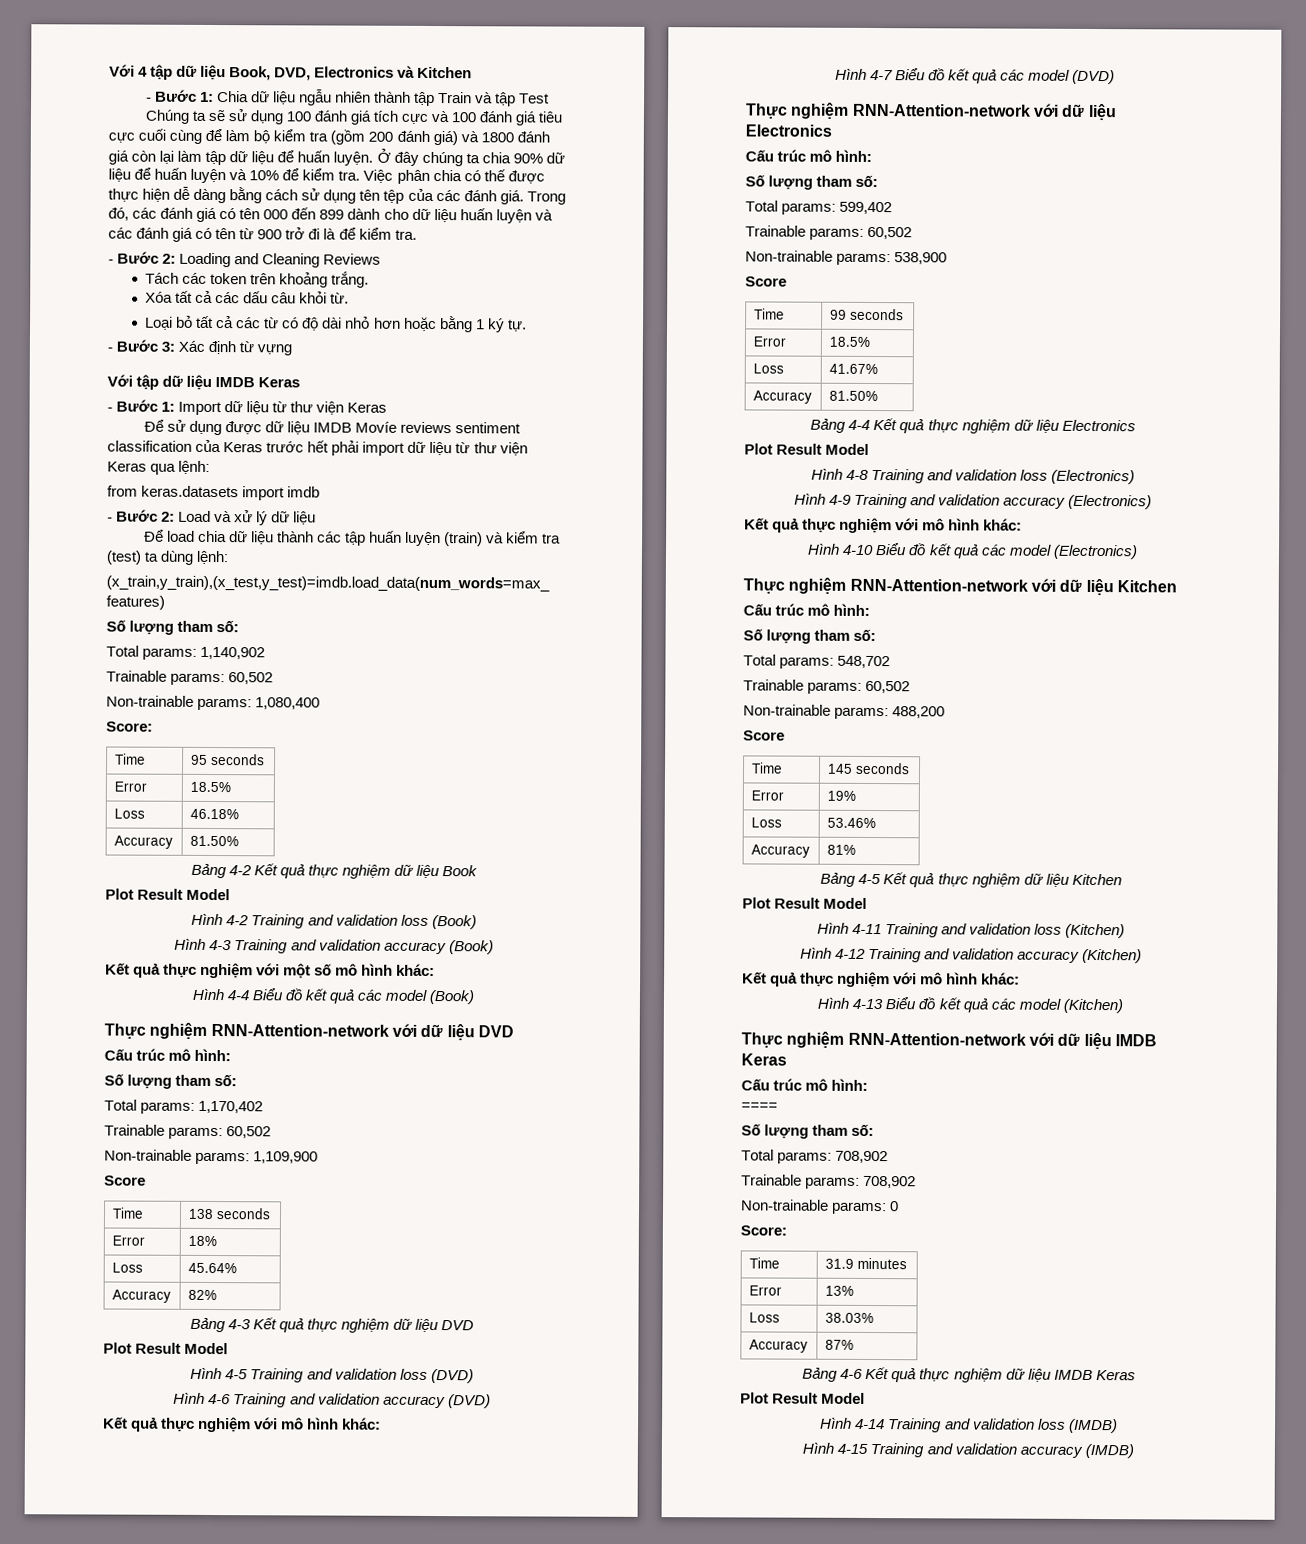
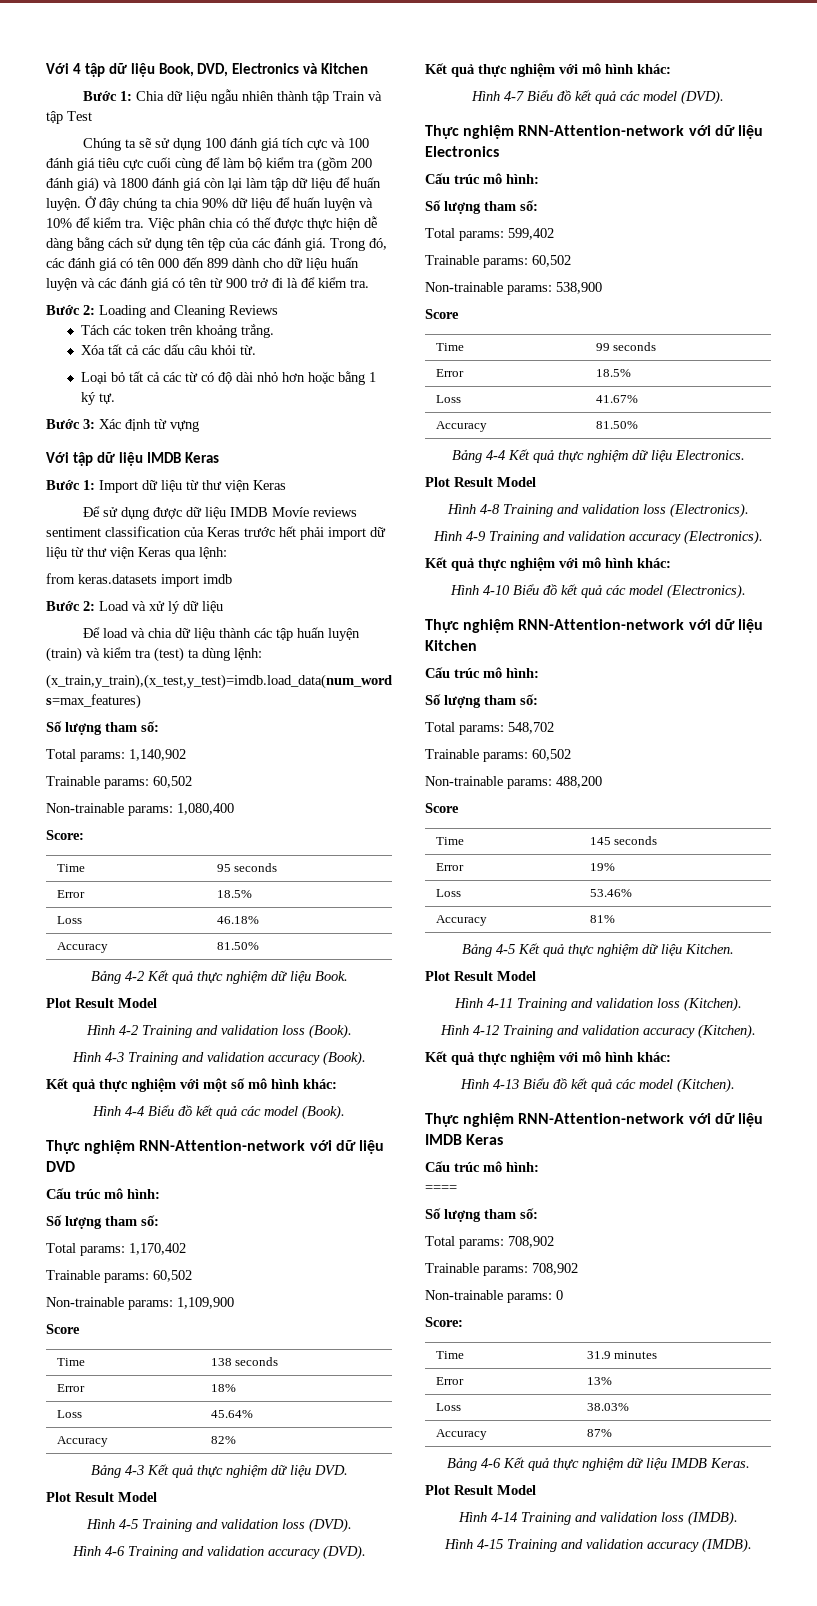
[145,97,152,102] - -> (369, 68) none
[108,259,114,264] - -> (369, 283) none
[107,347,113,352] - -> (116, 398) none
[107,407,113,412] - -> (219, 457) none
[107,517,113,522] - -> (232, 579) none
(195, 536) none -> [130,628,145,638] và
[442,865,479,877] Book -> [314,971,348,981] Book.
[431,914,477,930] (Book) -> [308,1024,352,1039] (Book).
[448,940,494,955] (Book) -> [322,1051,366,1066] (Book).
[429,989,476,1005] (Book) -> [302,1105,345,1120] (Book).
[441,1320,475,1331] DVD -> [313,1465,348,1475] DVD.
[430,1368,474,1384] (DVD) -> [308,1518,352,1533] (DVD).
[447,1394,491,1409] (DVD) -> [322,1545,366,1560] (DVD).
[1072,69,1116,85] (DVD) -> [681,90,724,105] (DVD).
[1061,419,1136,432] Electronics -> [674,450,745,460] Electronics.
[1051,469,1136,485] (Electronics) -> [669,503,749,518] (Electronics).
[1068,494,1153,510] (Electronics) -> [683,530,763,545] (Electronics).
[1052,544,1138,560] (Electronics) -> [666,584,746,599] (Electronics).
[1071,873,1122,886] Kitchen -> [685,944,734,954] Kitchen.
[1065,923,1126,939] (Kitchen) -> [683,997,742,1012] (Kitchen).
[1082,948,1143,964] (Kitchen) -> [697,1024,756,1039] (Kitchen).
[1062,998,1123,1014] (Kitchen) -> [677,1078,735,1093] (Kitchen).
[1095,1370,1136,1381] Keras -> [709,1458,750,1468] Keras.
[1068,1418,1118,1434] (IMDB) -> [687,1511,738,1526] (IMDB).
[1084,1443,1134,1459] (IMDB) -> [701,1538,752,1553] (IMDB).

